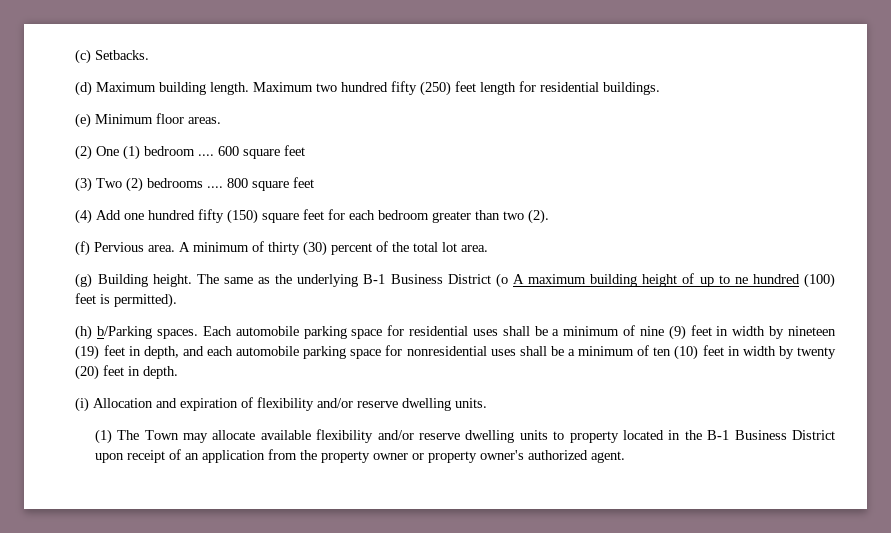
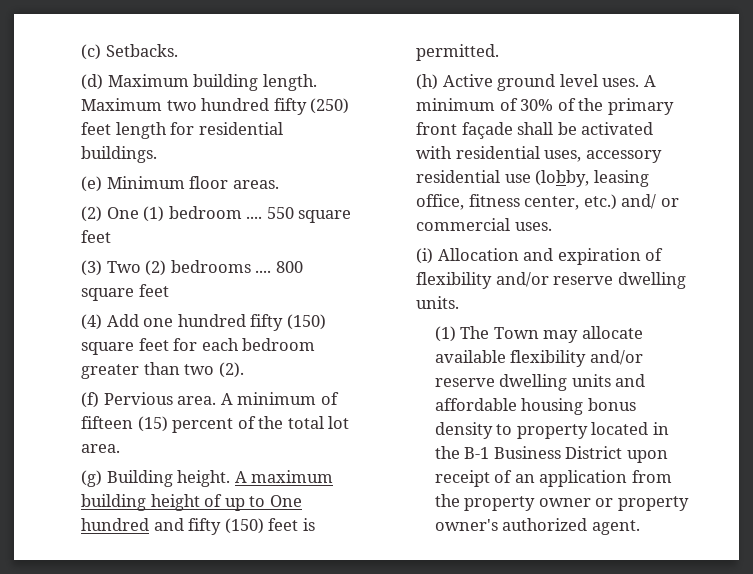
[218,146,240,156] 600 -> [266,207,294,219] 550
[268,241,328,256] thirty (30) -> [81,416,168,432] fifteen (15)
[196,273,508,288] The same as the underlying B-1 Business District (o -> (231, 478) none
[734,273,835,288] ne hundred (100) -> [269,495,302,507] [81,518,264,535] One hundred and fifty (150)
[114,293,178,308] permitted). -> [416,44,500,61] permitted.
[97,325,837,340] [75,345,836,360] [75,365,179,380] b/Parking spaces. Each automobile parking space for residential uses shall be a minimum of nine (9) feet in width by nineteen (19) feet in depth, and each automobile parking space for nonresidential uses shall be a minimum of ten (10) feet in width by twenty (20) feet in depth. -> [442,74,656,91] [416,98,674,115] [416,122,654,139] [416,146,662,163] [416,170,649,187] [416,194,679,210] [416,218,552,231] Active ground level uses. A minimum of 30% of the primary front façade shall be activated with residential uses, accessory residential use (lobby, leasing office, fitness center, etc.) and/ or commercial uses.
(548, 435) none -> [615,374,646,387] [434,398,636,415] [434,422,493,439] and affordable housing bonus density

